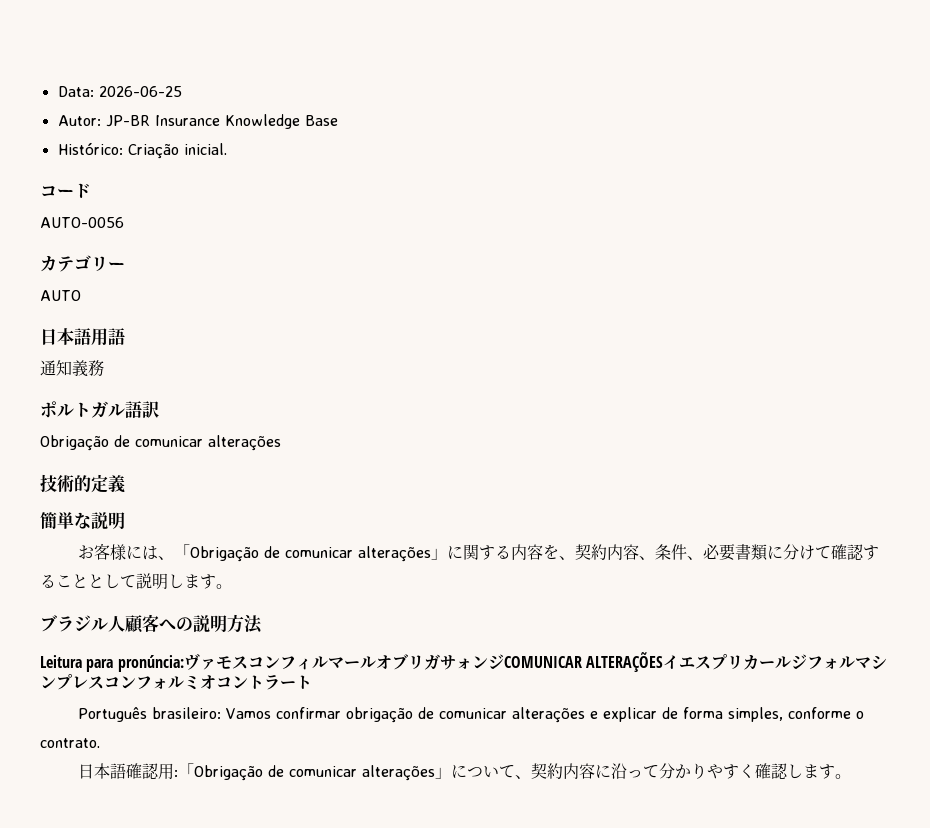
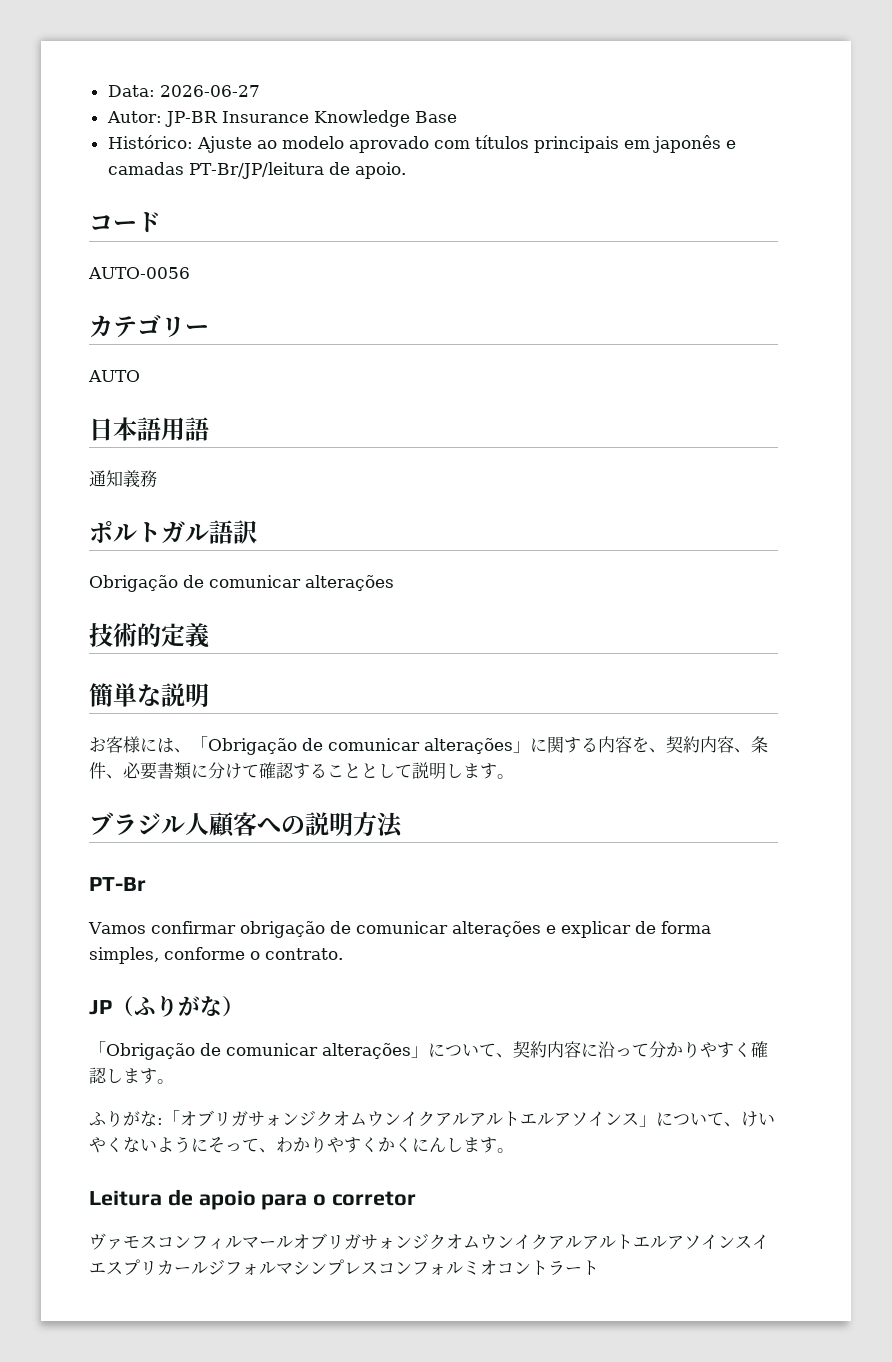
[98,86,182,97] 2026-06-25 -> [159,85,260,97] 2026-06-27
[127,143,227,159] Criação inicial. -> [196,135,736,153] [107,162,406,179] Ajuste ao modelo aprovado com títulos principais em japonês e camadas PT-Br/JP/leitura de apoio.
[40,655,184,672] Leitura para pronúncia: -> [89,877,146,891] [88,921,711,938] [89,947,343,964] [89,995,244,1017] [89,1041,768,1060] [89,1067,174,1084] [89,1110,775,1127] [89,1136,514,1153] [89,1189,417,1210] PT-Br // Vamos confirmar obrigação de comunicar alterações e explicar de forma simples, conforme o contrato. // JP（ふりがな） // 「Obrigação de comunicar alterações」について、契約内容に沿って分かりやすく確認します。 // ふりがな:「オブリガサォンジクオムウンイクアルアルトエルアソインス」について、けいやくないようにそって、わかりやすくかくにんします。 // Leitura de apoio para o corretor //
[503,652,663,672] COMUNICAR ALTERAÇÕES -> [429,1234,752,1250] クオムウンイクアルアルトエルアソインス
[78,707,865,723] [40,738,100,748] [78,763,852,781] // Português brasileiro: Vamos confirmar obrigação de comunicar alterações e explicar de forma simples, conforme o contrato. // 日本語確認用:「Obrigação de comunicar alterações」について、契約内容に沿って分かりやすく確認します。 -> (599, 1268) none

